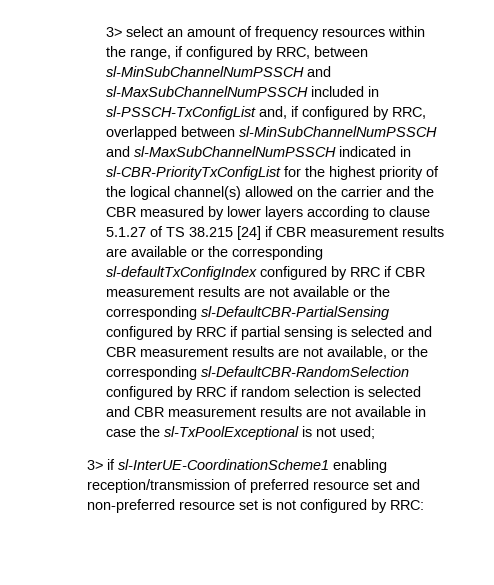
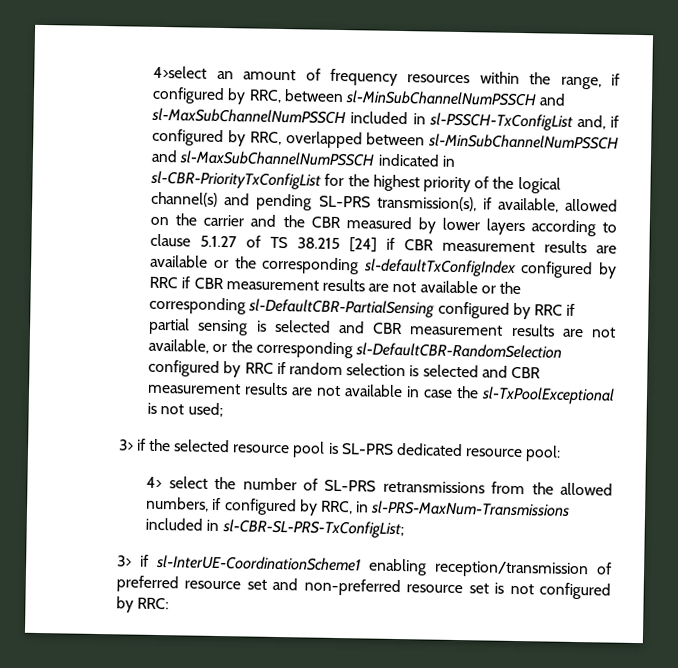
[106,26,164,37] 3> select -> [153,65,208,79] 4>select
(242, 193) none -> [224,193,559,213] and pending SL-PRS transmission(s), if available,
(376, 432) none -> [118,438,562,462] [146,476,613,496] [146,496,571,517] [145,517,404,539] // 3> if the selected resource pool is SL-PRS dedicated resource pool: // 4> select the number of SL-PRS retransmissions from the allowed numbers, if configured by RRC, in sl-PRS-MaxNum-Transmissions included in sl-CBR-SL-PRS-TxConfigList;

